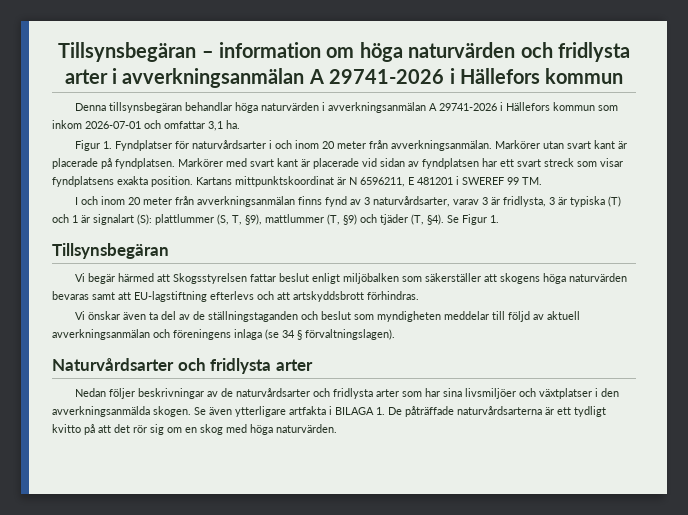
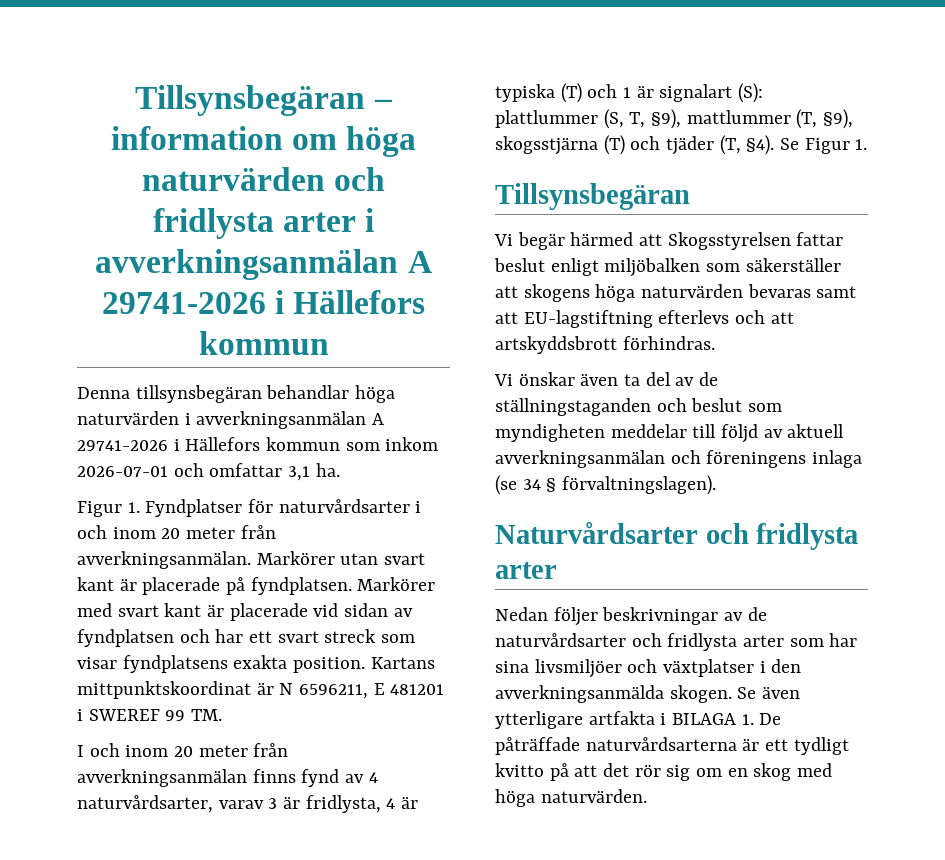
(479, 163) none -> [179,629,210,643] och
[363,197,370,205] 3 -> [368,772,378,783] 4
[548,197,555,205] 3 -> [386,798,396,809] 4
[343,214,357,225] §9) -> [823,109,854,129] [495,135,625,155] §9), skogsstjärna (T)

